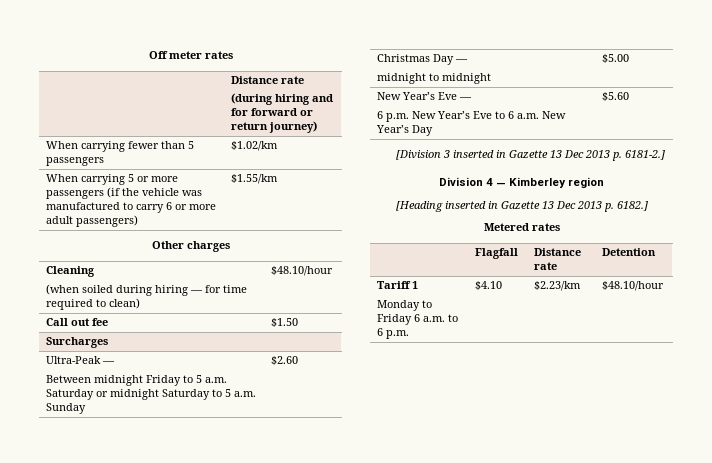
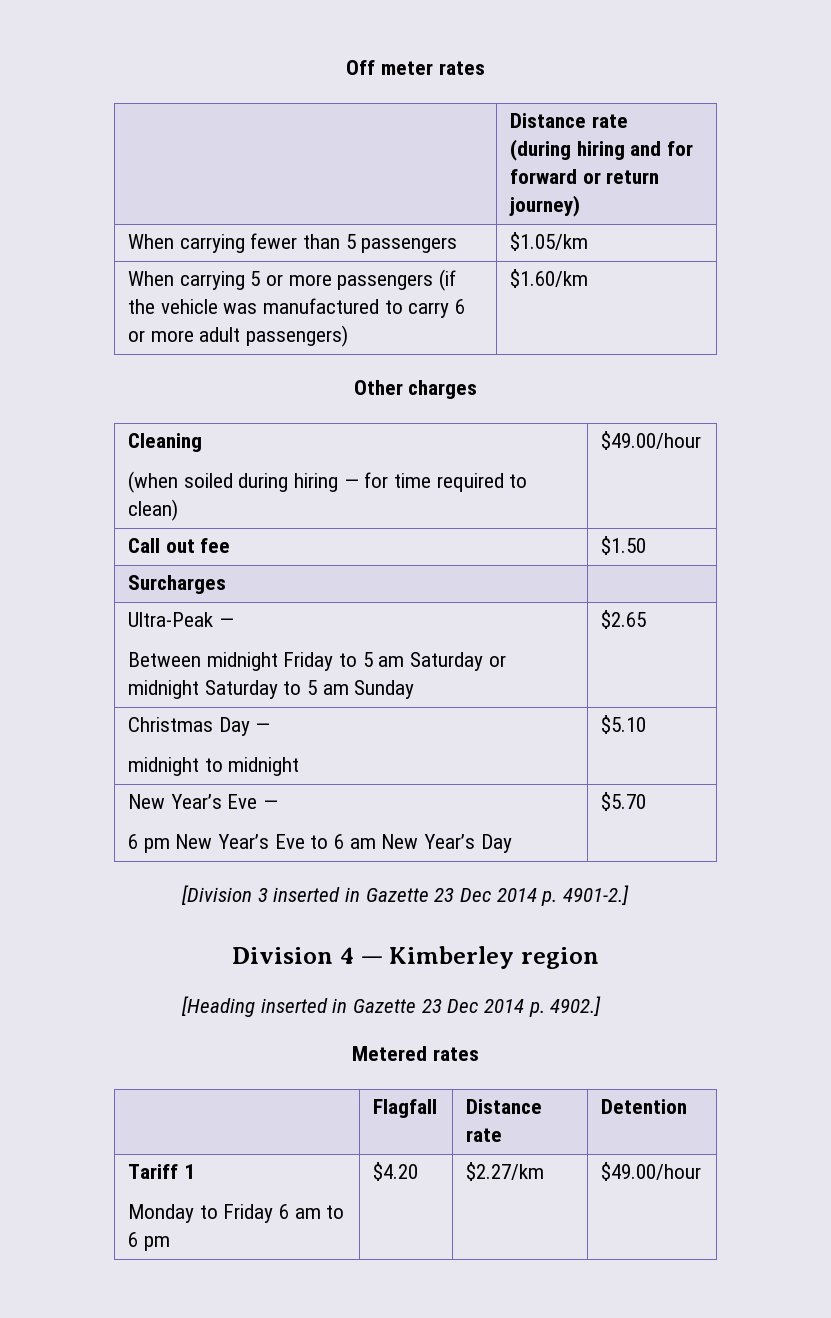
[231,141,279,151] $1.02/km -> [509,232,588,251] $1.05/km
[231,174,279,184] $1.55/km -> [509,269,588,288] $1.60/km
[271,266,334,276] $48.10/hour -> [600,431,701,450] $49.00/hour
[205,377,228,383] a.m. -> [378,656,405,667] am
[234,391,257,397] a.m. -> [322,684,349,695] am
[271,356,299,365] $2.60 -> [600,610,646,629] $2.65
[602,54,630,63] $5.00 -> [600,715,646,734] $5.10
[386,113,410,122] p.m. -> [143,838,170,853] pm
[517,113,540,119] a.m. -> [349,838,376,849] am
[602,92,630,101] $5.60 -> [600,792,646,811] $5.70
[549,150,665,161] 13 Dec 2013 p. 6181-2.] -> [434,885,629,906] 23 Dec 2014 p. 4901-2.]
[541,201,648,212] 13 Dec 2013 p. 6182.] -> [421,996,602,1017] 23 Dec 2014 p. 4902.]
[423,314,459,322] [377,328,410,339] [475,281,503,290] [534,281,582,291] [602,281,665,291] a.m. to 6 p.m. | $4.10 | $2.23/km | $48.10/hour -> [294,1205,345,1219] [127,1232,170,1251] [372,1162,418,1181] [465,1162,544,1181] [600,1162,701,1181] am to 6 pm | $4.20 | $2.27/km | $49.00/hour

